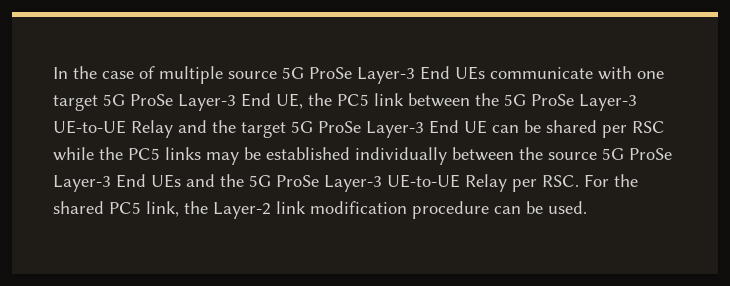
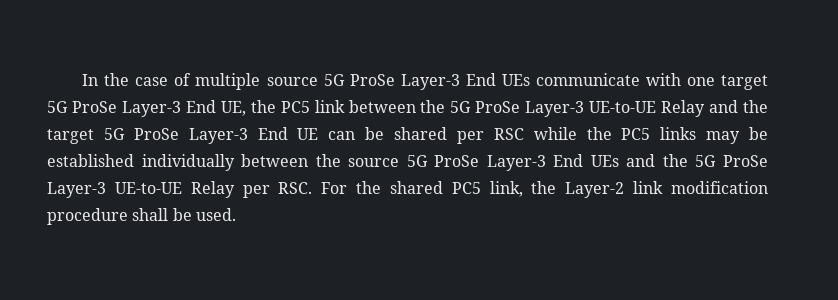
[494,206,521,214] can -> [132,208,169,221] shall

